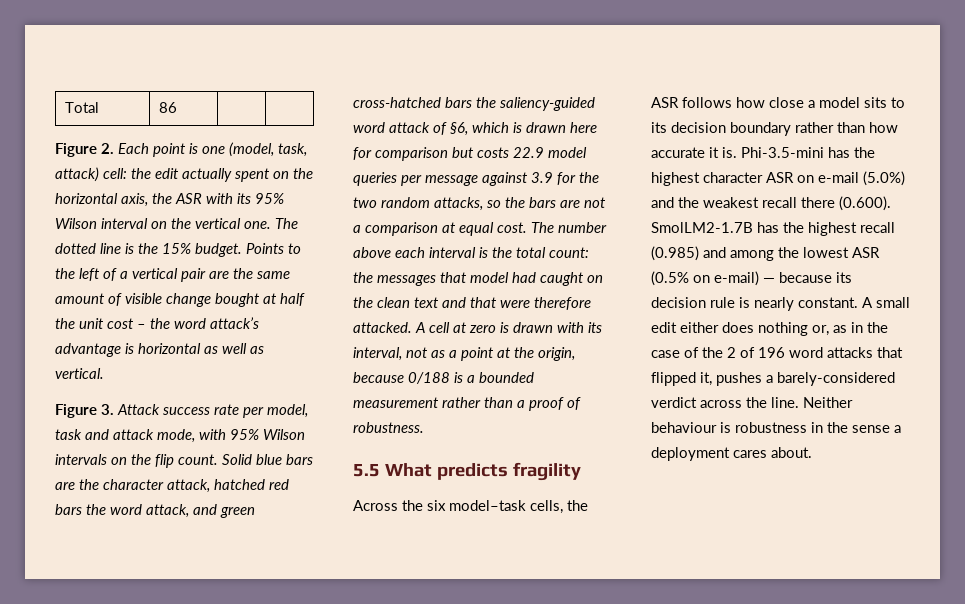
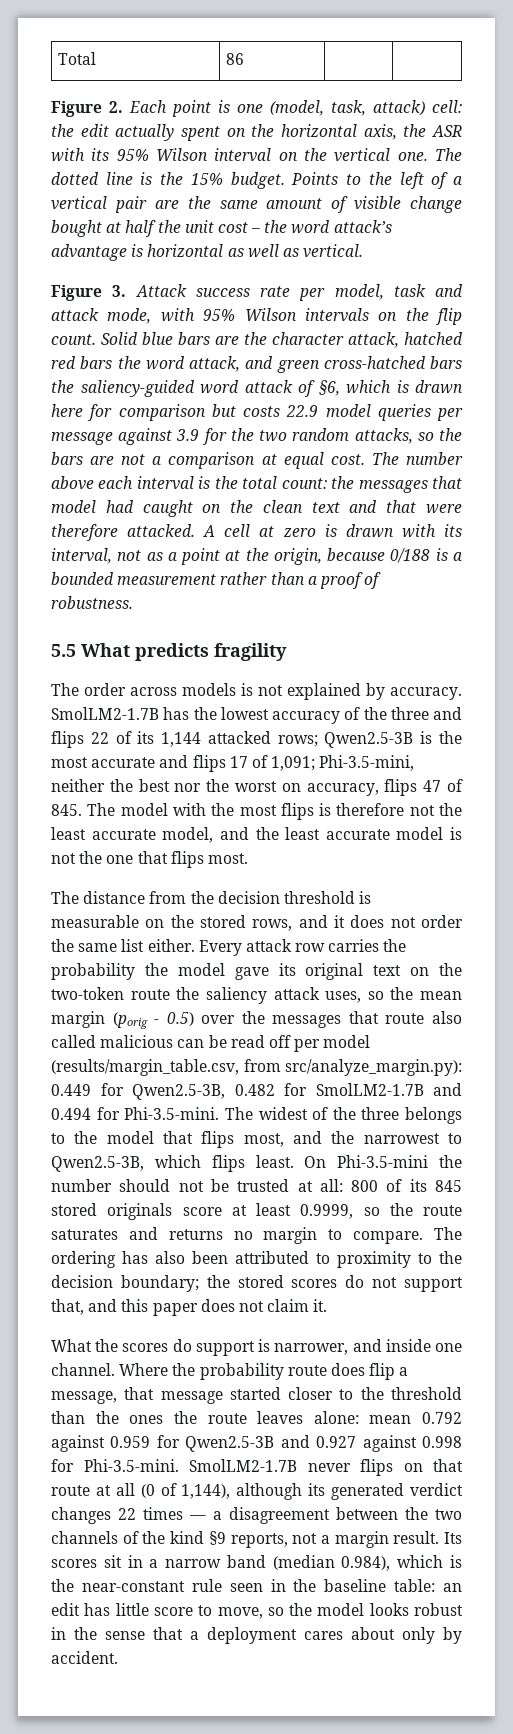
[353,500,588,514] [651,97,905,108] [651,122,898,136] [651,147,875,158] [651,171,905,186] [651,196,891,211] [651,222,895,236] [651,246,880,261] [651,271,852,286] [651,297,910,311] [651,322,888,336] [651,347,903,358] [651,372,895,386] [651,397,853,408] [651,422,807,433] Across the six model–task cells, the ASR follows how close a model sits to its decision boundary rather than how accurate it is. Phi-3.5-mini has the highest character ASR on e-mail (5.0%) and the weakest recall there (0.600). SmolLM2-1.7B has the highest recall (0.985) and among the lowest ASR (0.5% on e-mail) — because its decision rule is nearly constant. A small edit either does nothing or, as in the case of the 2 of 196 word attacks that flipped it, pushes a barely-considered verdict across the line. Neither behaviour is robustness -> [51,683,462,700] [51,707,462,724] [51,731,462,748] [51,755,415,772] [51,779,464,796] [51,803,463,820] [51,827,462,843] [51,851,248,868] [51,891,372,904] [51,915,463,931] [51,939,407,956] [51,963,462,980] [51,987,462,1004] [51,1011,462,1029] [51,1035,371,1052] [51,1059,462,1076] [51,1083,462,1100] [51,1107,462,1124] [51,1131,462,1148] [51,1155,462,1172] [51,1179,463,1192] [51,1203,462,1220] [51,1227,462,1244] [51,1251,462,1268] [51,1275,463,1292] [51,1299,328,1316] [51,1339,463,1356] [51,1363,409,1380] [51,1387,462,1404] [51,1411,462,1424] [51,1435,462,1452] [51,1459,463,1476] [51,1483,464,1500] [51,1507,462,1524] [51,1531,462,1548] [51,1555,462,1571] [51,1579,462,1592] [51,1603,464,1619] The order across models is not explained by accuracy. SmolLM2-1.7B has the lowest accuracy of the three and flips 22 of its 1,144 attacked rows; Qwen2.5-3B is the most accurate and flips 17 of 1,091; Phi-3.5-mini, neither the best nor the worst on accuracy, flips 47 of 845. The model with the most flips is therefore not the least accurate model, and the least accurate model is not the one that flips most. // The distance from the decision threshold is measurable on the stored rows, and it does not order the same list either. Every attack row carries the probability the model gave its original text on the two-token route the saliency attack uses, so the mean margin (porig - 0.5) over the messages that route also called malicious can be read off per model (results/margin_table.csv, from src/analyze_margin.py): 0.449 for Qwen2.5-3B, 0.482 for SmolLM2-1.7B and 0.494 for Phi-3.5-mini. The widest of the three belongs to the model that flips most, and the narrowest to Qwen2.5-3B, which flips least. On Phi-3.5-mini the number should not be trusted at all: 800 of its 845 stored originals score at least 0.9999, so the route saturates and returns no margin to compare. The ordering has also been attributed to proximity to the decision boundary; the stored scores do not support that, and this paper does not claim it. // What the scores do support is narrower, and inside one channel. Where the probability route does flip a message, that message started closer to the threshold than the ones the route leaves alone: mean 0.792 against 0.959 for Qwen2.5-3B and 0.927 against 0.998 for Phi-3.5-mini. SmolLM2-1.7B never flips on that route at all (0 of 1,144), although its generated verdict changes 22 times — a disagreement between the two channels of the kind §9 reports, not a margin result. Its scores sit in a narrow band (median 0.984), which is the near-constant rule seen in the baseline table: an edit has little score to move, so the model looks robust
(890, 429) none -> [153,1627,183,1640] that
[771,447,812,458] about. -> [351,1627,462,1644] [51,1651,118,1664] about only by accident.

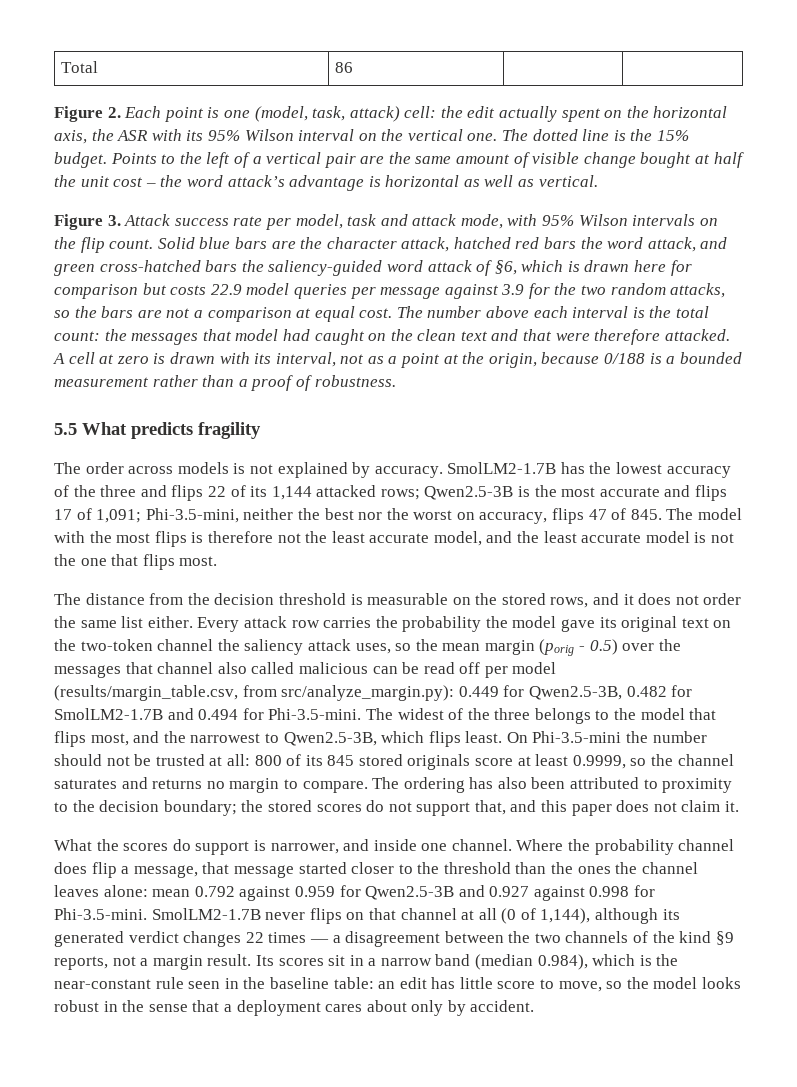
[130,989,170,1000] route -> [157,639,214,651] channel
[385,1013,425,1024] route -> [157,662,214,674] channel
[423,1205,462,1216] route -> [677,754,734,766] channel
[287,1365,327,1376] route -> [678,839,735,851] channel
[207,1413,247,1424] route -> [641,862,698,874] channel
[51,1485,90,1496] route -> [400,908,457,920] channel

